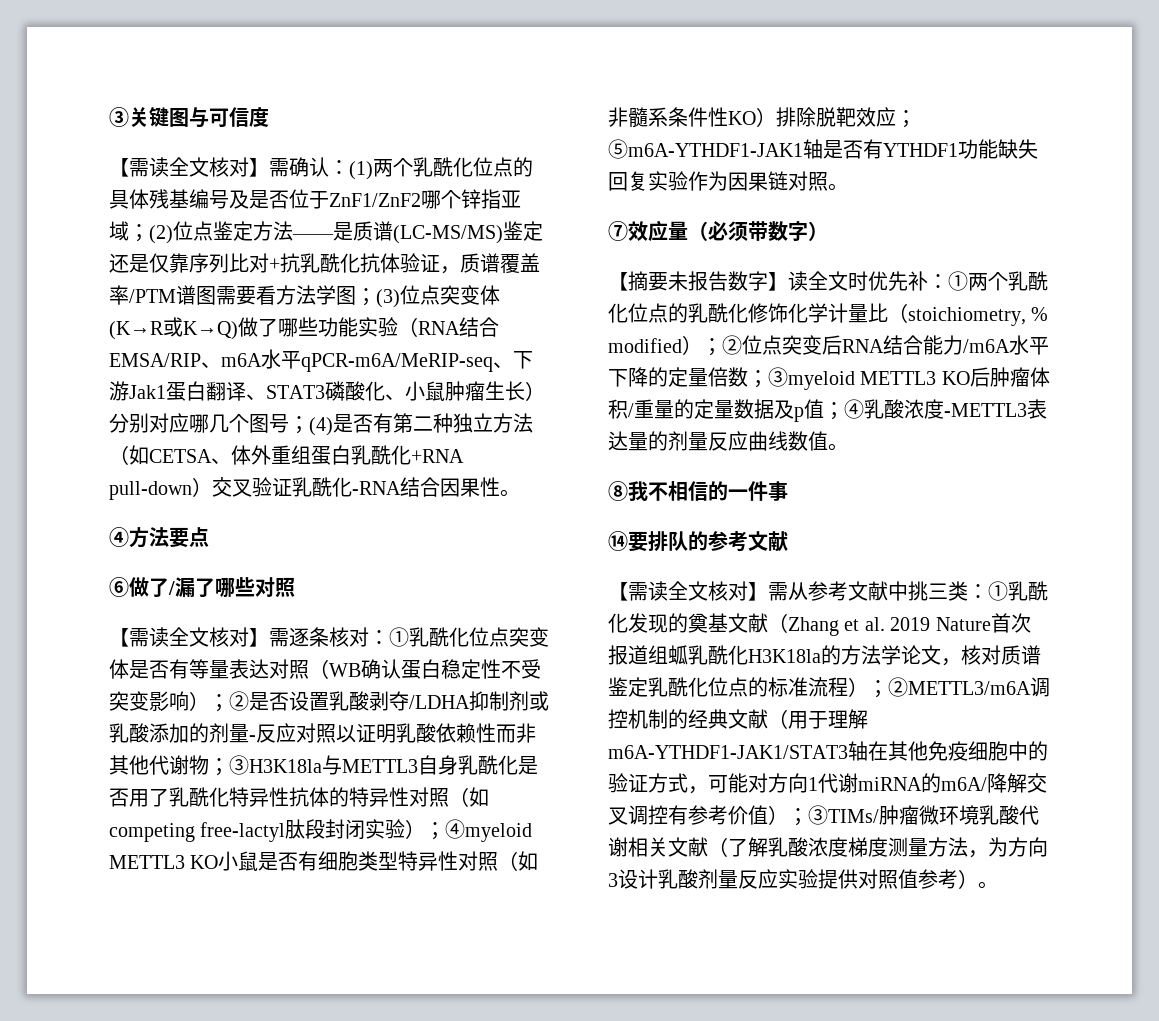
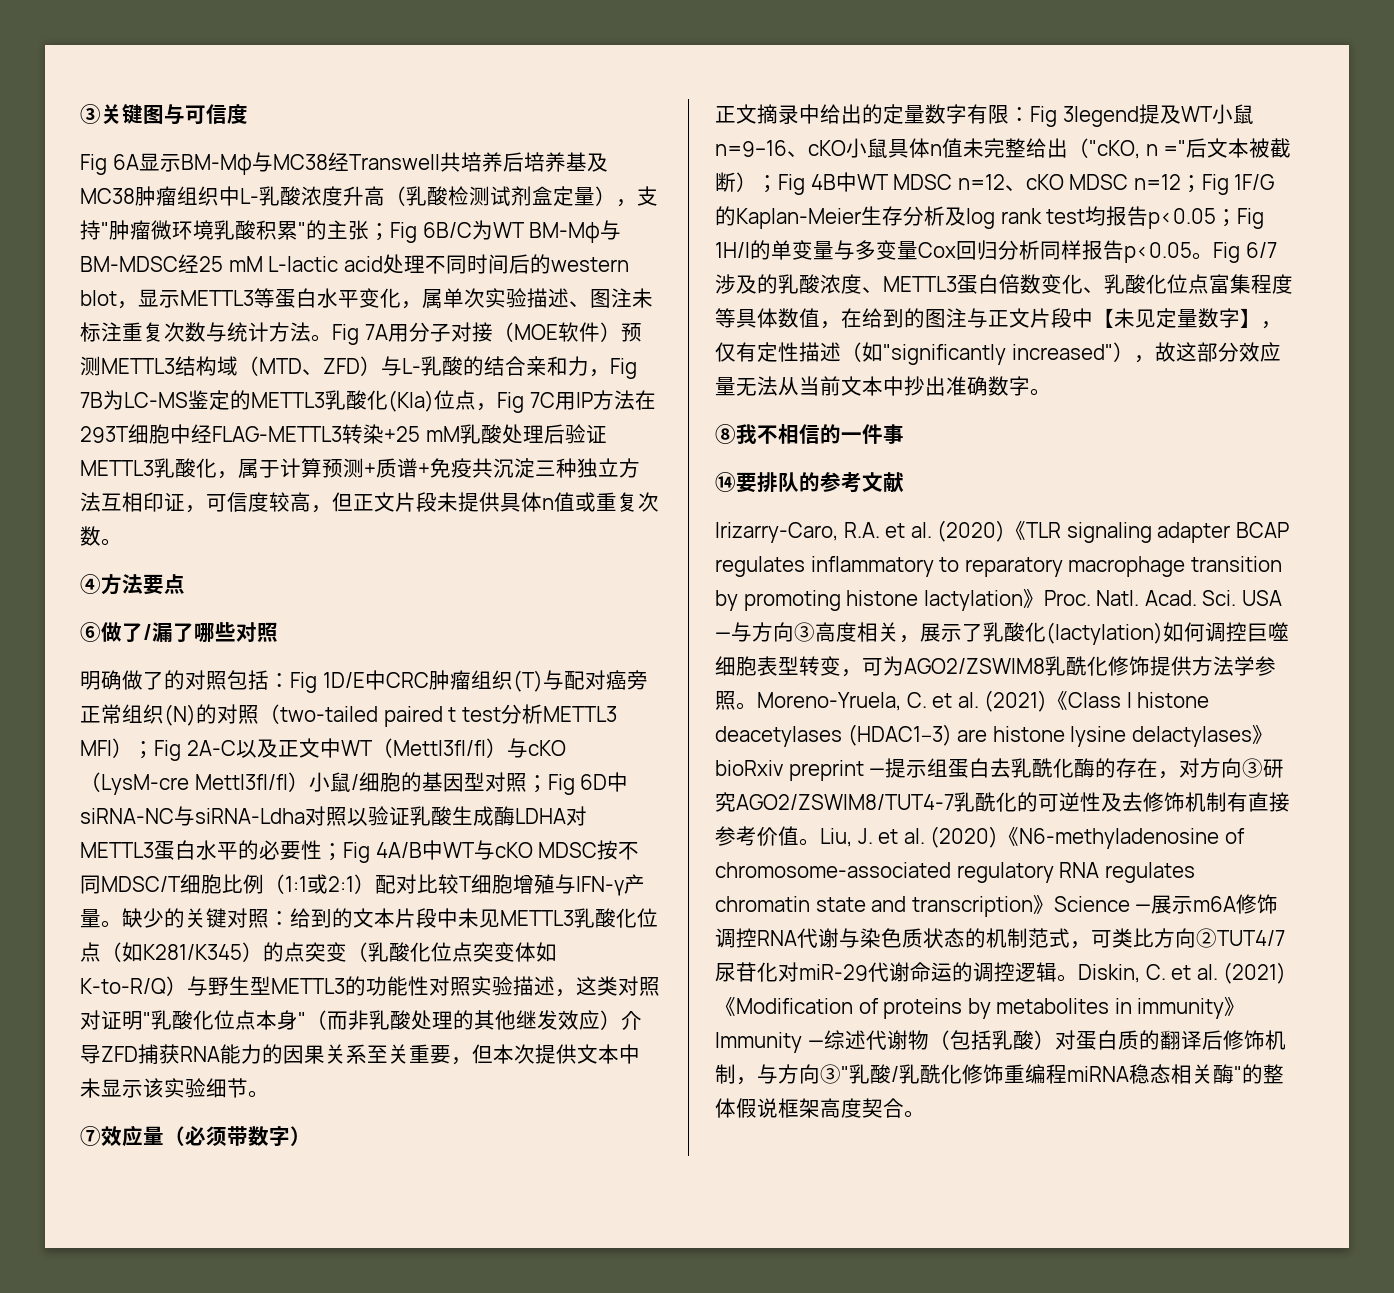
[109,157,533,180] [109,189,521,209] [109,221,543,244] [109,253,540,274] [109,285,500,308] [109,317,499,340] [109,349,533,372] [109,381,545,401] [109,413,533,436] [109,445,464,465] [109,477,500,500] 【需读全文核对】需确认：(1)两个乳酰化位点的具体残基编号及是否位于ZnF1/ZnF2哪个锌指亚域；(2)位点鉴定方法——是质谱(LC-MS/MS)鉴定还是仅靠序列比对+抗乳酰化抗体验证，质谱覆盖率/PTM谱图需要看方法学图；(3)位点突变体(K→R或K→Q)做了哪些功能实验（RNA结合EMSA/RIP、m6A水平qPCR-m6A/MeRIP-seq、下游Jak1蛋白翻译、STAT3磷酸化、小鼠肿瘤生长）分别对应哪几个图号；(4)是否有第二种独立方法（如CETSA、体外重组蛋白乳酰化+RNA pull-down）交叉验证乳酰化-RNA结合因果性 -> [80,152,608,175] [80,186,658,207] [80,220,622,243] [80,254,629,274] [80,288,653,309] [80,322,642,345] [80,356,637,379] [80,390,656,413] [80,424,607,444] [80,458,640,479] [80,492,659,513] [80,526,101,546] Fig 6A显示BM-Mφ与MC38经Transwell共培养后培养基及MC38肿瘤组织中L-乳酸浓度升高（乳酸检测试剂盒定量），支持"肿瘤微环境乳酸积累"的主张；Fig 6B/C为WT BM-Mφ与BM-MDSC经25 mM L-lactic acid处理不同时间后的western blot，显示METTL3等蛋白水平变化，属单次实验描述、图注未标注重复次数与统计方法。Fig 7A用分子对接（MOE软件）预测METTL3结构域（MTD、ZFD）与L-乳酸的结合亲和力，Fig 7B为LC-MS鉴定的METTL3乳酸化(Kla)位点，Fig 7C用IP方法在293T细胞中经FLAG-METTL3转染+25 mM乳酸处理后验证METTL3乳酸化，属于计算预测+质谱+免疫共沉淀三种独立方法互相印证，可信度较高，但正文片段未提供具体n值或重复次数
[109,627,549,647] [109,659,541,679] [109,691,549,712] [109,723,536,743] [109,755,538,776] [109,787,489,807] [109,819,533,842] [109,851,539,871] [608,107,916,128] [608,139,1038,159] [608,171,828,191] 【需读全文核对】需逐条核对：①乳酰化位点突变体是否有等量表达对照（WB确认蛋白稳定性不受突变影响）；②是否设置乳酸剥夺/LDHA抑制剂或乳酸添加的剂量-反应对照以证明乳酸依赖性而非其他代谢物；③H3K18la与METTL3自身乳酰化是否用了乳酰化特异性抗体的特异性对照（如competing free-lactyl肽段封闭实验）；④myeloid METTL3 KO小鼠是否有细胞类型特异性对照（如非髓系条件性KO）排除脱靶效应；⑤m6A-YTHDF1-JAK1轴是否有YTHDF1功能缺失回复实验作为因果链对照 -> [80,670,648,693] [80,704,617,727] [80,738,566,761] [80,772,629,795] [80,806,587,826] [80,840,640,863] [80,874,645,896] [80,908,658,928] [80,942,557,962] [80,976,660,997] [80,1010,642,1030] [80,1044,640,1065] [80,1078,248,1098] 明确做了的对照包括：Fig 1D/E中CRC肿瘤组织(T)与配对癌旁正常组织(N)的对照（two-tailed paired t test分析METTL3 MFI）；Fig 2A-C以及正文中WT（Mettl3fl/fl）与cKO（LysM-cre Mettl3fl/fl）小鼠/细胞的基因型对照；Fig 6D中siRNA-NC与siRNA-Ldha对照以验证乳酸生成酶LDHA对METTL3蛋白水平的必要性；Fig 4A/B中WT与cKO MDSC按不同MDSC/T细胞比例（1:1或2:1）配对比较T细胞增殖与IFN-γ产量。缺少的关键对照：给到的文本片段中未见METTL3乳酸化位点（如K281/K345）的点突变（乳酸化位点突变体如K-to-R/Q）与野生型METTL3的功能性对照实验描述，这类对照对证明"乳酸化位点本身"（而非乳酸处理的其他继发效应）介导ZFD捕获RNA能力的因果关系至关重要，但本次提供文本中未显示该实验细节
[608,271,1048,291] [608,303,1049,326] [608,335,1049,356] [608,367,1050,390] [608,399,1047,422] [608,431,828,451] 【摘要未报告数字】读全文时优先补：①两个乳酰化位点的乳酰化修饰化学计量比（stoichiometry, % modified）；②位点突变后RNA结合能力/m6A水平下降的定量倍数；③myeloid METTL3 KO后肿瘤体积/重量的定量数据及p值；④乳酸浓度-METTL3表达量的剂量反应曲线数值 -> [715,104,1254,127] [715,138,1292,159] [715,172,1275,195] [715,206,1265,229] [715,240,1277,263] [715,274,1293,294] [715,308,1282,329] [715,342,1281,365] [715,376,1030,396] 正文摘录中给出的定量数字有限：Fig 3legend提及WT小鼠n=9–16、cKO小鼠具体n值未完整给出（"cKO, n ="后文本被截断）；Fig 4B中WT MDSC n=12、cKO MDSC n=12；Fig 1F/G的Kaplan-Meier生存分析及log rank test均报告p<0.05；Fig 1H/I的单变量与多变量Cox回归分析同样报告p<0.05。Fig 6/7涉及的乳酸浓度、METTL3蛋白倍数变化、乳酸化位点富集程度等具体数值，在给到的图注与正文片段中【未见定量数字】，仅有定性描述（如"significantly increased"），故这部分效应量无法从当前文本中抄出准确数字
[608,581,1048,601] [608,613,1031,636] [608,645,1041,666] [608,677,1050,698] [608,709,868,729] [608,741,1048,761] [608,773,1047,794] [608,805,1039,826] [608,837,1048,858] [608,869,978,889] 【需读全文核对】需从参考文献中挑三类：①乳酰化发现的奠基文献（Zhang et al. 2019 Nature首次报道组蛌乳酰化H3K18la的方法学论文，核对质谱鉴定乳酰化位点的标准流程）；②METTL3/m6A调控机制的经典文献（用于理解m6A-YTHDF1-JAK1/STAT3轴在其他免疫细胞中的验证方式，可能对方向1代谢miRNA的m6A/降解交叉调控有参考价值）；③TIMs/肿瘤微环境乳酸代谢相关文献（了解乳酸浓度梯度测量方法，为方向3设计乳酸剂量反应实验提供对照值参考） -> [715,520,1289,543] [715,556,1282,577] [715,588,1282,611] [715,622,1289,645] [715,656,1276,677] [715,690,1210,712] [715,724,1273,747] [715,758,1285,781] [715,792,1290,812] [715,826,1245,849] [715,862,1195,883] [715,894,1279,917] [715,928,1285,949] [715,962,1287,984] [715,996,1246,1019] [715,1030,1286,1053] [715,1064,1284,1085] [715,1098,904,1118] Irizarry-Caro, R.A. et al. (2020)《TLR signaling adapter BCAP regulates inflammatory to reparatory macrophage transition by promoting histone lactylation》Proc. Natl. Acad. Sci. USA —与方向③高度相关，展示了乳酸化(lactylation)如何调控巨噬细胞表型转变，可为AGO2/ZSWIM8乳酰化修饰提供方法学参照。Moreno-Yruela, C. et al. (2021)《Class I histone deacetylases (HDAC1‒3) are histone lysine delactylases》bioRxiv preprint —提示组蛋白去乳酰化酶的存在，对方向③研究AGO2/ZSWIM8/TUT4-7乳酰化的可逆性及去修饰机制有直接参考价值。Liu, J. et al. (2020)《N6-methyladenosine of chromosome-associated regulatory RNA regulates chromatin state and transcription》Science —展示m6A修饰调控RNA代谢与染色质状态的机制范式，可类比方向②TUT4/7尿苷化对miR-29代谢命运的调控逻辑。Diskin, C. et al. (2021)《Modification of proteins by metabolites in immunity》Immunity —综述代谢物（包括乳酸）对蛋白质的翻译后修饰机制，与方向③"乳酸/乳酰化修饰重编程miRNA稳态相关酶"的整体假说框架高度契合

